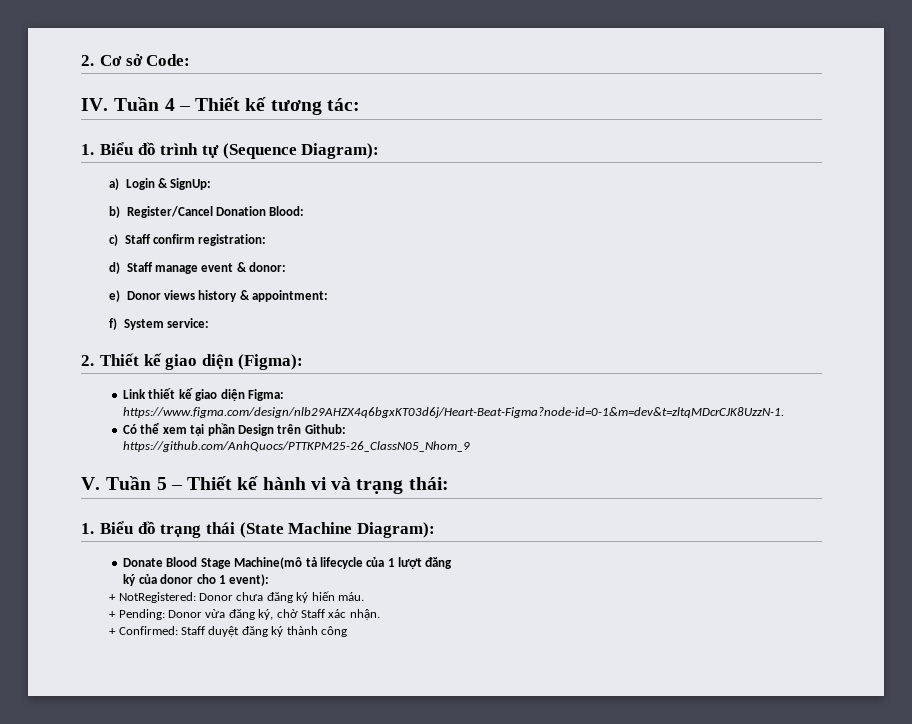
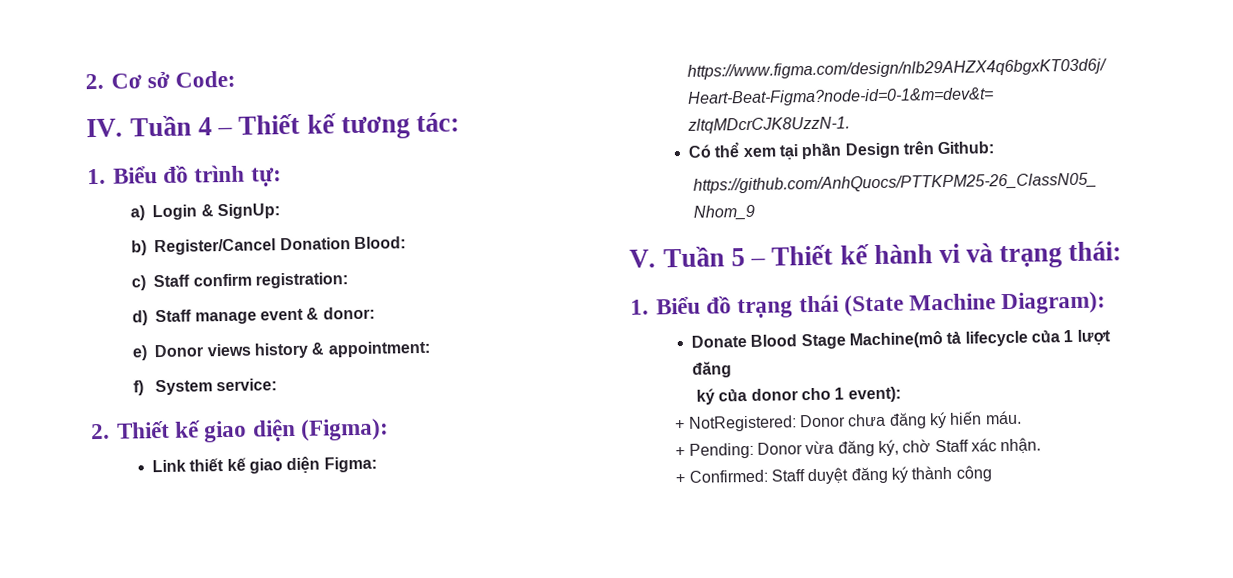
[202,143,380,159] tự (Sequence Diagram): -> [250,167,282,187] tự:

